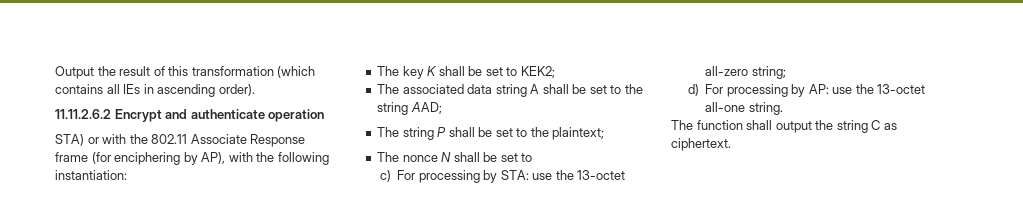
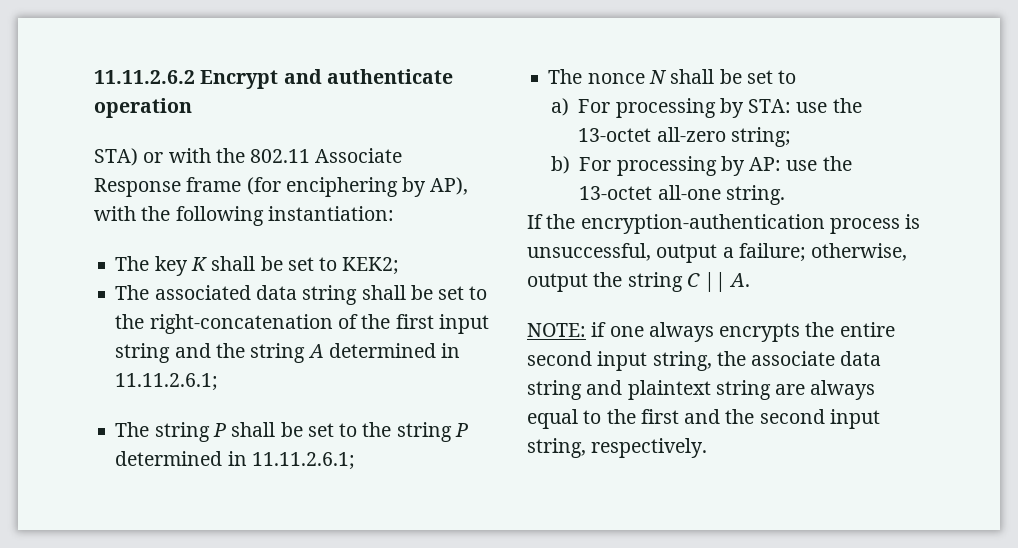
[55,66,316,79] [55,84,255,97] Output the result of this transformation (which contains all IEs in ascending order). // -> (94, 77) none
[530,84,643,94] [377,102,442,115] A shall be set to the string AAD; -> [361,285,488,300] [115,314,489,334] [115,343,461,363] [115,373,219,391] shall be set to the right-concatenation of the first input string and the string A determined in 11.11.2.6.1;
[552,127,605,140] plaintext; -> [396,422,468,442] [115,451,355,470] string P determined in 11.11.2.6.1;
[379,170,391,182] c) -> [550,98,569,116] a)
[687,84,699,96] d) -> [550,156,570,174] b)
[671,120,897,133] [671,138,731,151] The function shall output the string C as ciphertext. -> [527,214,921,234] [527,243,908,263] [527,272,751,292] [527,322,895,342] [527,351,882,371] [527,380,876,400] [527,409,880,429] [527,438,708,458] If the encryption-authentication process is unsuccessful, output a failure; otherwise, output the string C || A. // NOTE: if one always encrypts the entire second input string, the associate data string and plaintext string are always equal to the first and the second input string, respectively.

